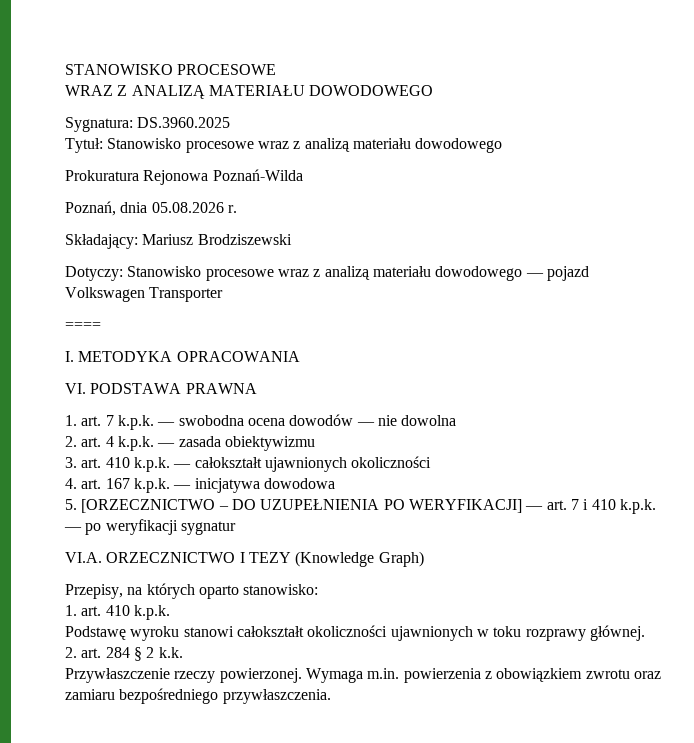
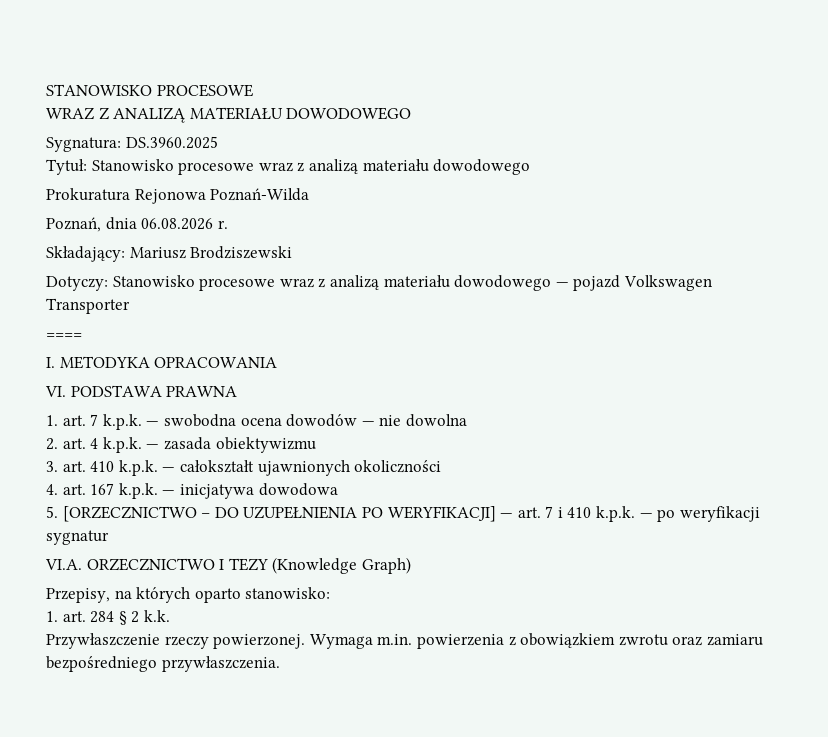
[151,202,224,213] 05.08.2026 -> [141,218,214,230] 06.08.2026
[105,605,170,620] [65,625,645,641] [65,647,102,658] 410 k.p.k. // Podstawę wyroku stanowi całokształt okoliczności ujawnionych w toku rozprawy głównej. // 2. art. -> (86, 616) none

